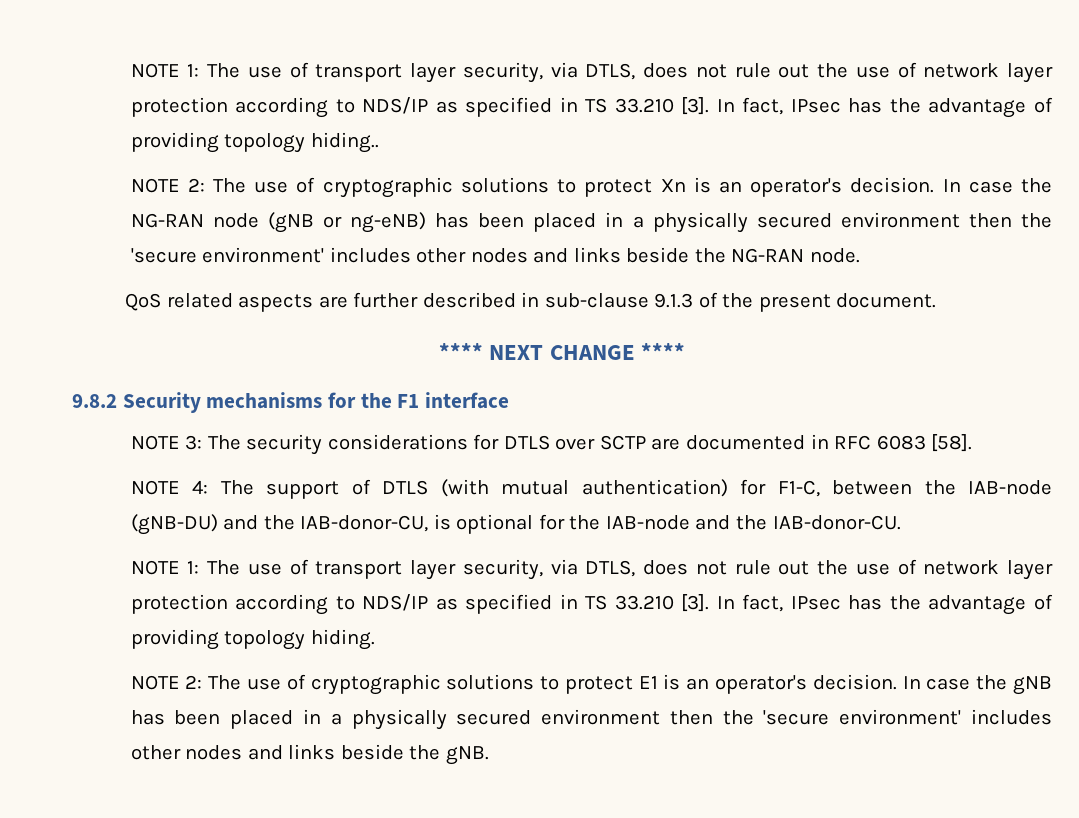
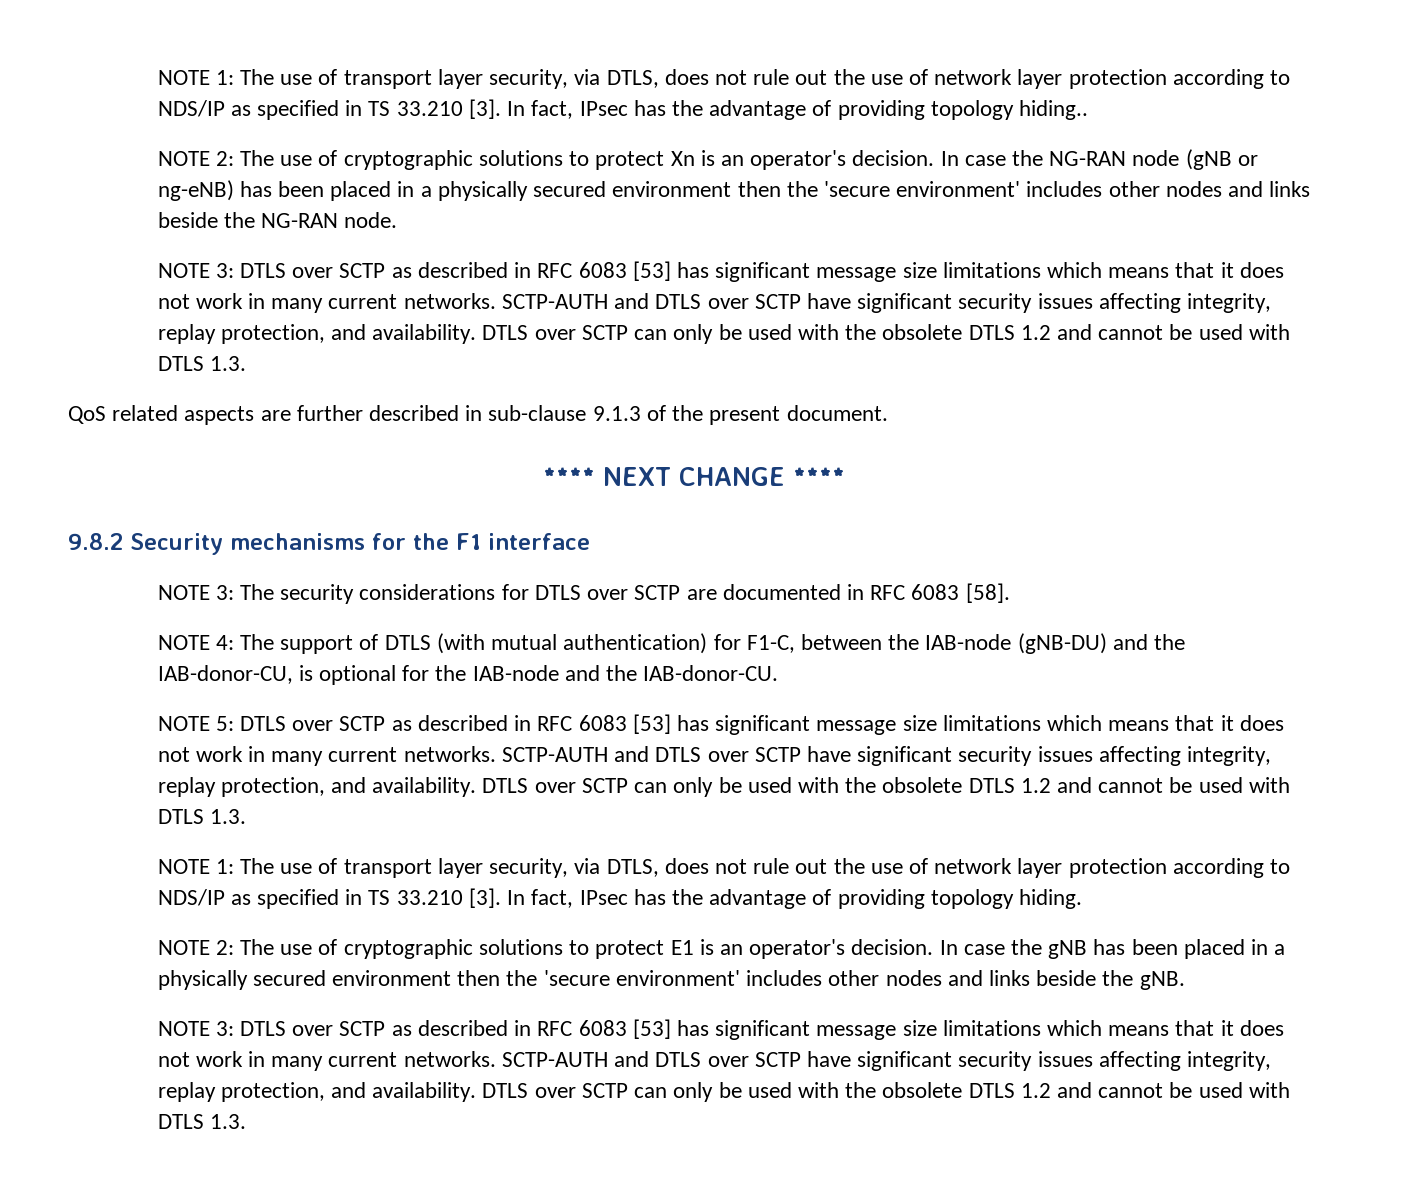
(860, 255) none -> [157,261,1284,282] [157,293,1272,313] [157,324,1290,344] [157,356,246,371] // NOTE 3: DTLS over SCTP as described in RFC 6083 [53] has significant message size limitations which means that it does not work in many current networks. SCTP-AUTH and DTLS over SCTP have significant security issues affecting integrity, replay protection, and availability. DTLS over SCTP can only be used with the obsolete DTLS 1.2 and cannot be used with DTLS 1.3.
(901, 522) none -> [157,714,1284,735] [157,746,1272,766] [157,777,1290,797] [157,809,246,824] // NOTE 5: DTLS over SCTP as described in RFC 6083 [53] has significant message size limitations which means that it does not work in many current networks. SCTP-AUTH and DTLS over SCTP have significant security issues affecting integrity, replay protection, and availability. DTLS over SCTP can only be used with the obsolete DTLS 1.2 and cannot be used with DTLS 1.3.
(489, 755) none -> [157,1019,1284,1040] [157,1051,1272,1071] [157,1082,1290,1102] [157,1114,246,1129] // NOTE 3: DTLS over SCTP as described in RFC 6083 [53] has significant message size limitations which means that it does not work in many current networks. SCTP-AUTH and DTLS over SCTP have significant security issues affecting integrity, replay protection, and availability. DTLS over SCTP can only be used with the obsolete DTLS 1.2 and cannot be used with DTLS 1.3.

